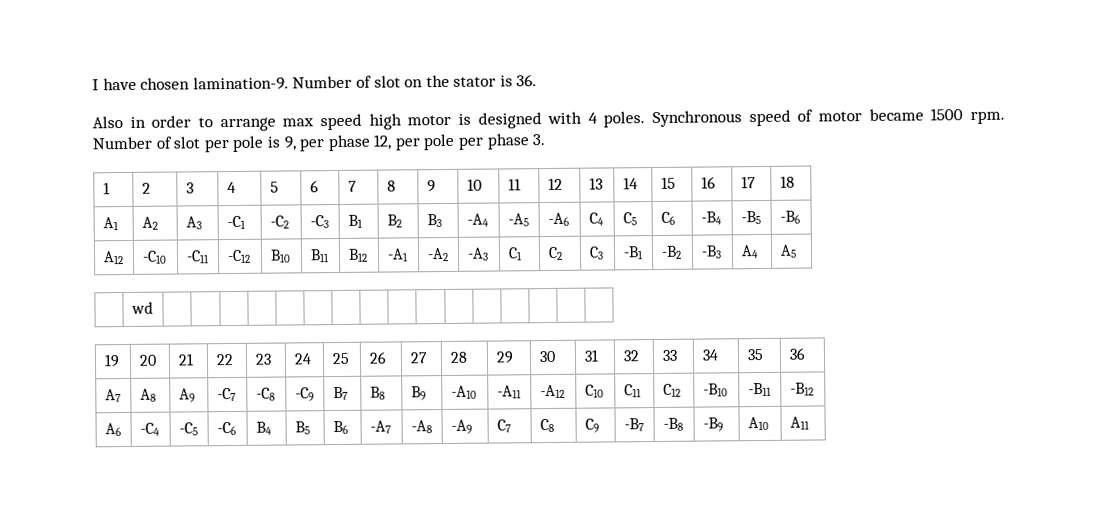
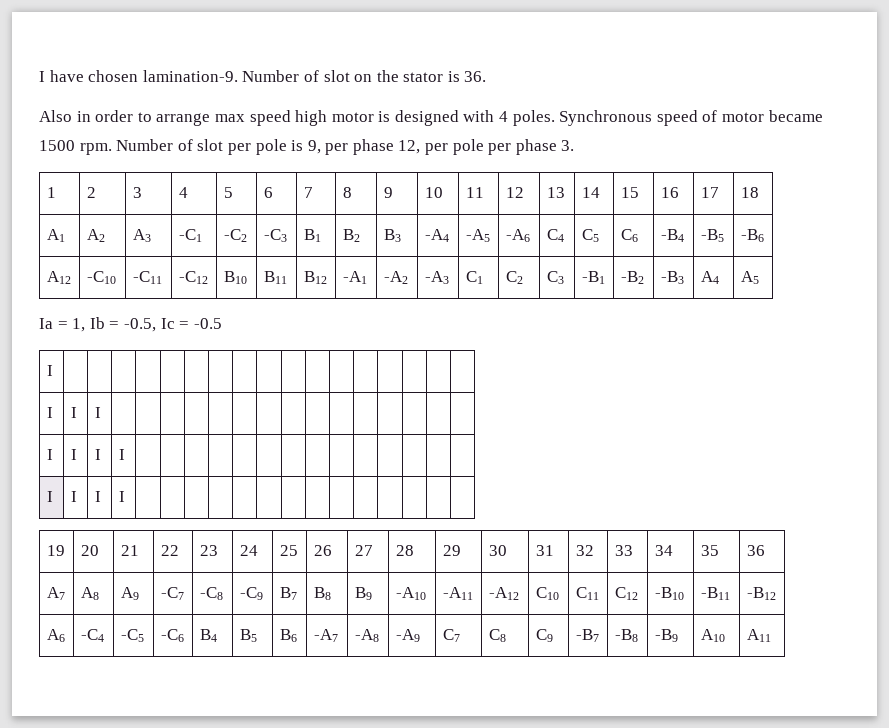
[130,301,153,314] // | wd | | -> [39,317,222,332] [46,365,53,376] [46,407,53,418] [70,407,77,418] [94,407,101,418] [46,449,53,460] [70,449,77,460] [94,449,101,460] [118,449,125,460] [46,491,53,502] [70,491,77,502] [94,491,101,502] [118,491,125,502] // Ia = 1, Ib = -0.5, Ic = -0.5 // I | | | | | | | | | | | | | | | | | // I | I | I | | | | | | | | | | | | | | | // I | I | I | I | | | | | | | | | | | | | | // I | I | I | I

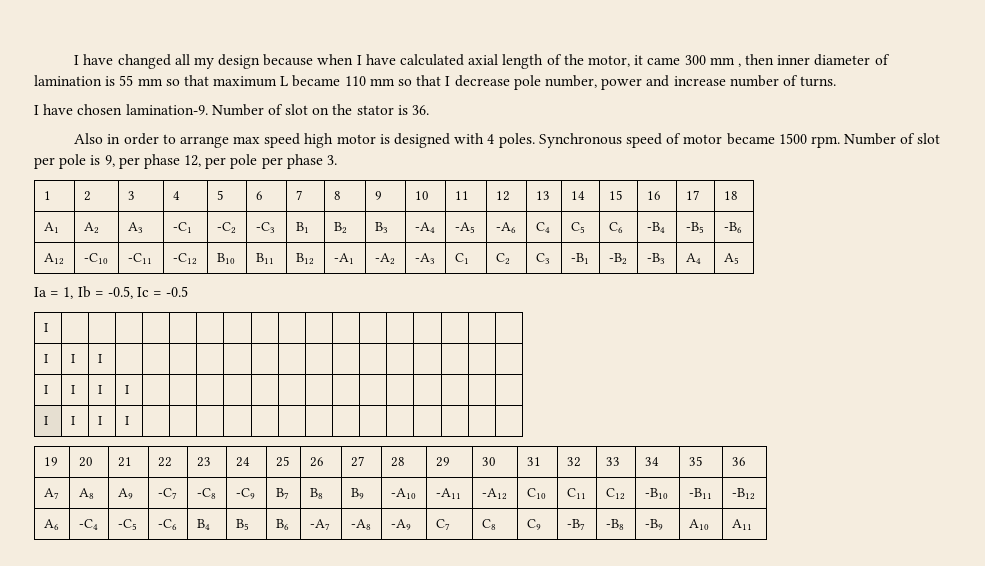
[39,70,84,82] I have -> [74,54,890,69] [34,75,837,90] [34,104,74,115] I have changed all my design because when I have calculated axial length of the motor, it came 300 mm , then inner diameter of lamination is 55 mm so that maximum L became 110 mm so that I decrease pole number, power and increase number of turns. // I have

